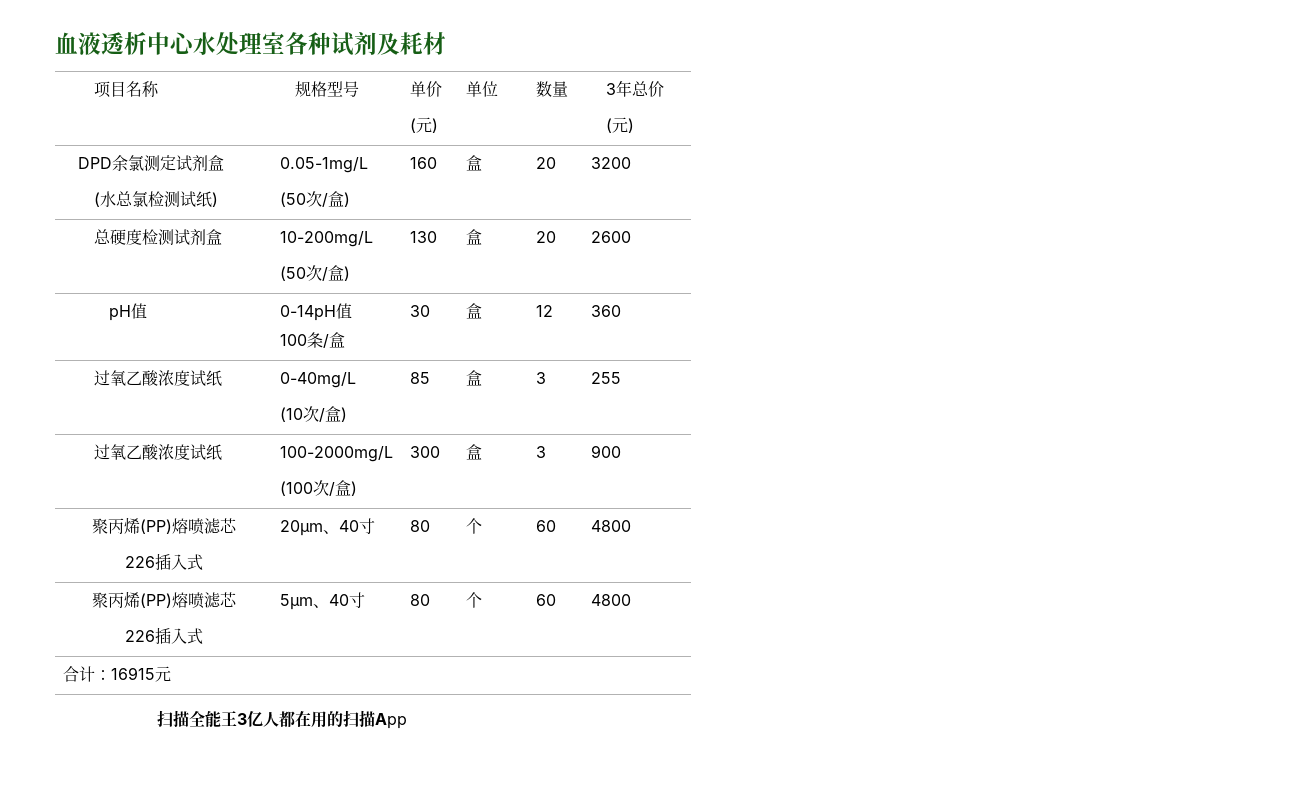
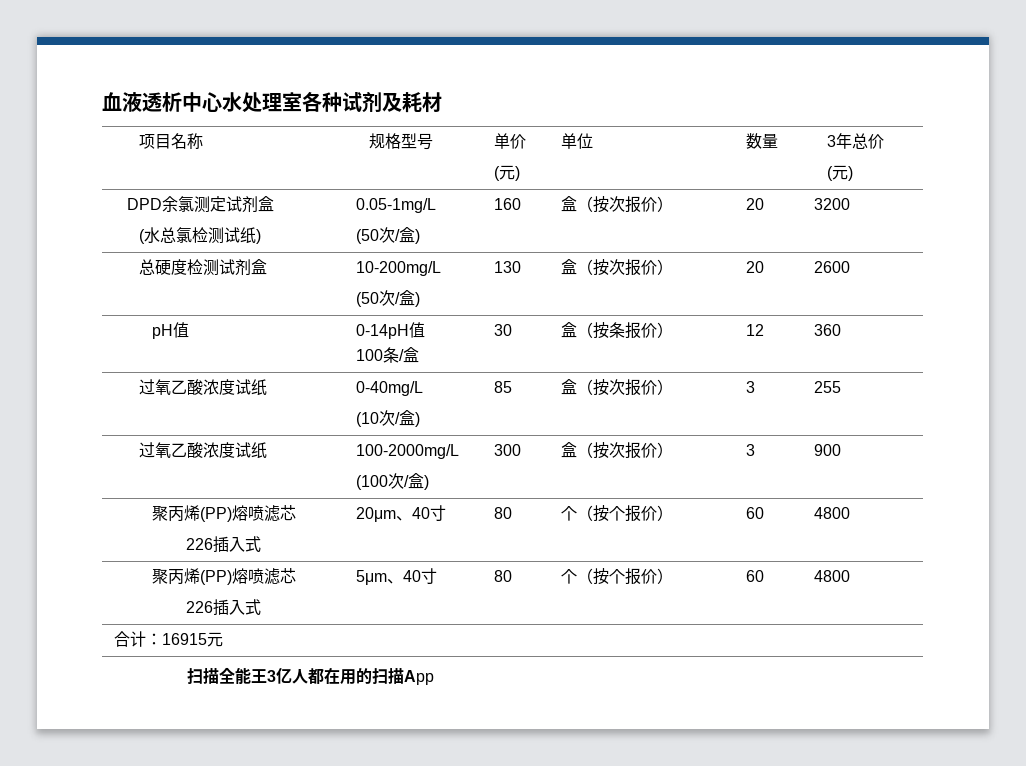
(483, 163) none -> [576,196,673,213] （按次报价）
(483, 237) none -> [576,259,673,276] （按次报价）
(483, 311) none -> [576,322,673,339] （按条报价）
(483, 378) none -> [576,379,673,396] （按次报价）
(483, 452) none -> [576,442,673,459] （按次报价）
(483, 526) none -> [576,505,673,522] （按个报价）
(483, 600) none -> [576,568,673,585] （按个报价）

